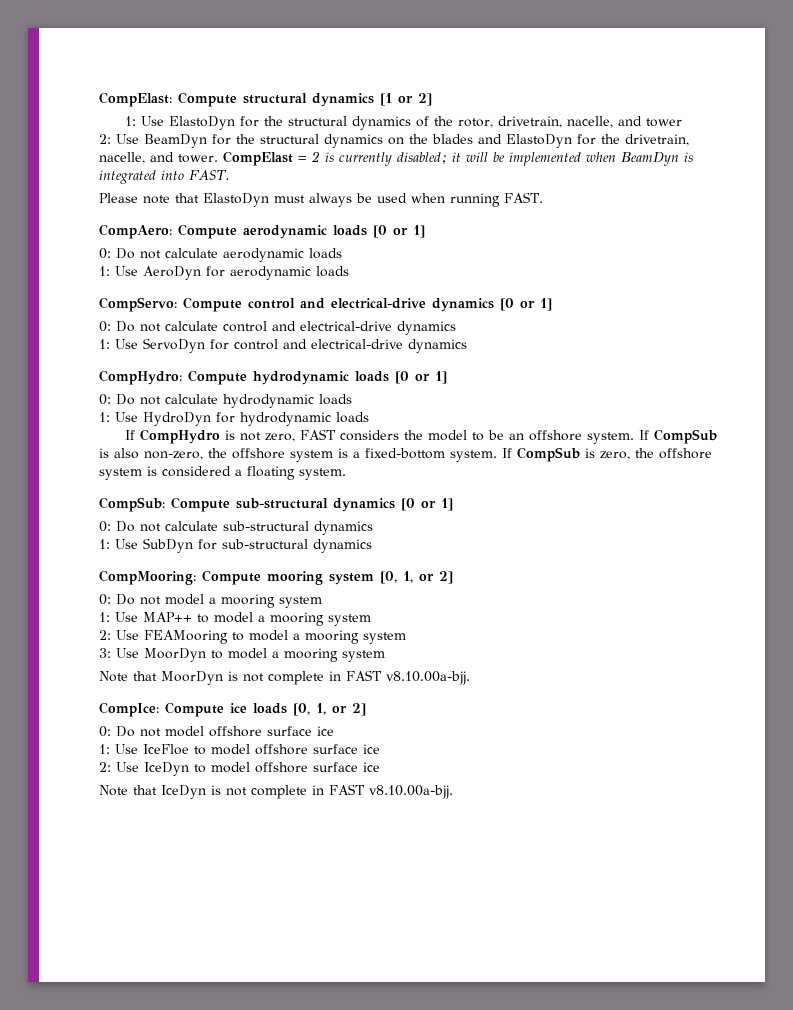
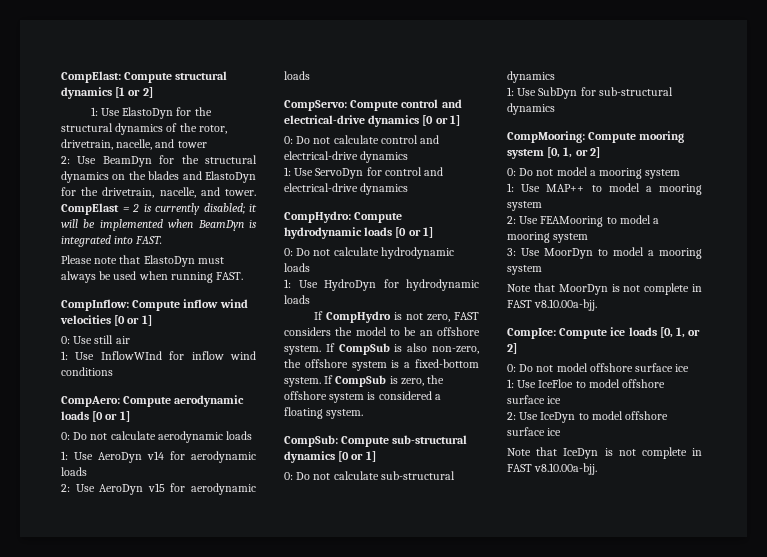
(543, 197) none -> [61,299,248,311] [60,315,152,326] [61,335,130,344] [61,351,256,360] [61,367,113,376] // CompInflow: Compute inflow wind velocities [0 or 1] // 0: Use still air // 1: Use InflowWInd for inflow wind conditions
(201, 273) none -> [147,451,256,463] [61,467,87,476] [61,483,165,495] v14 for aerodynamic loads // 2: Use AeroDyn v15

